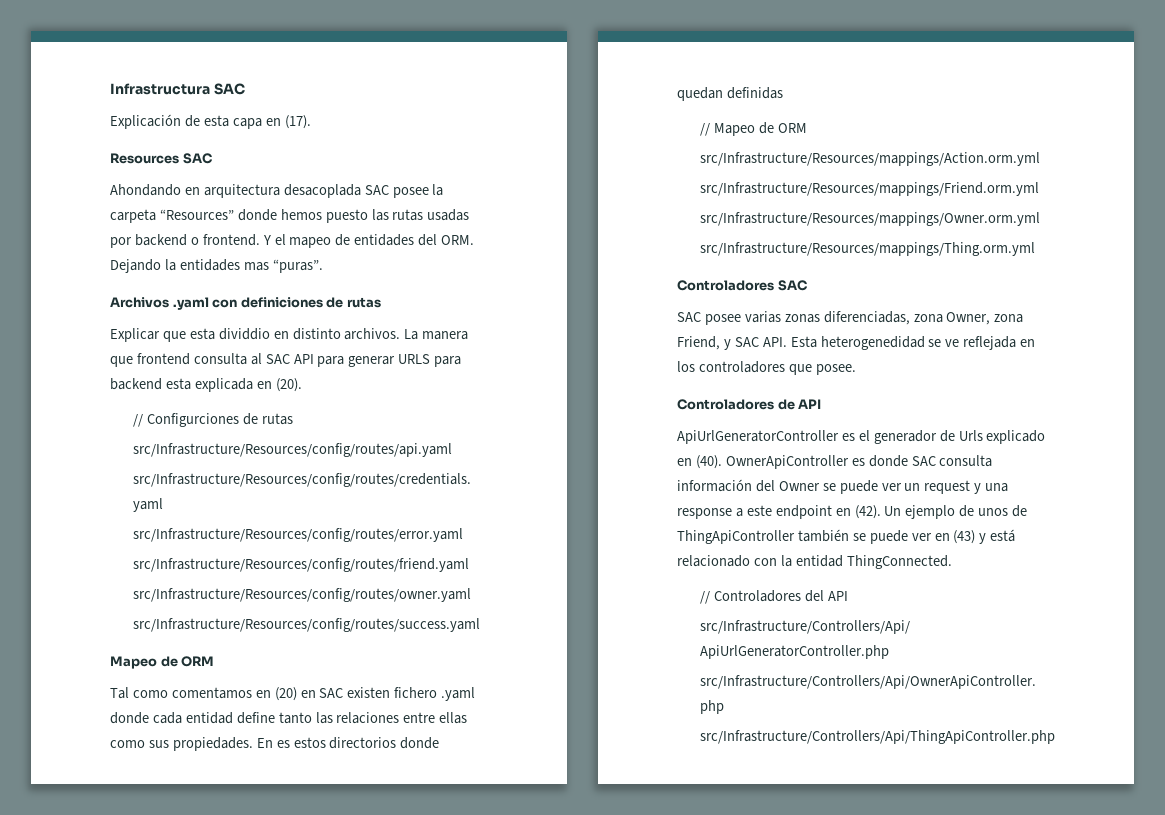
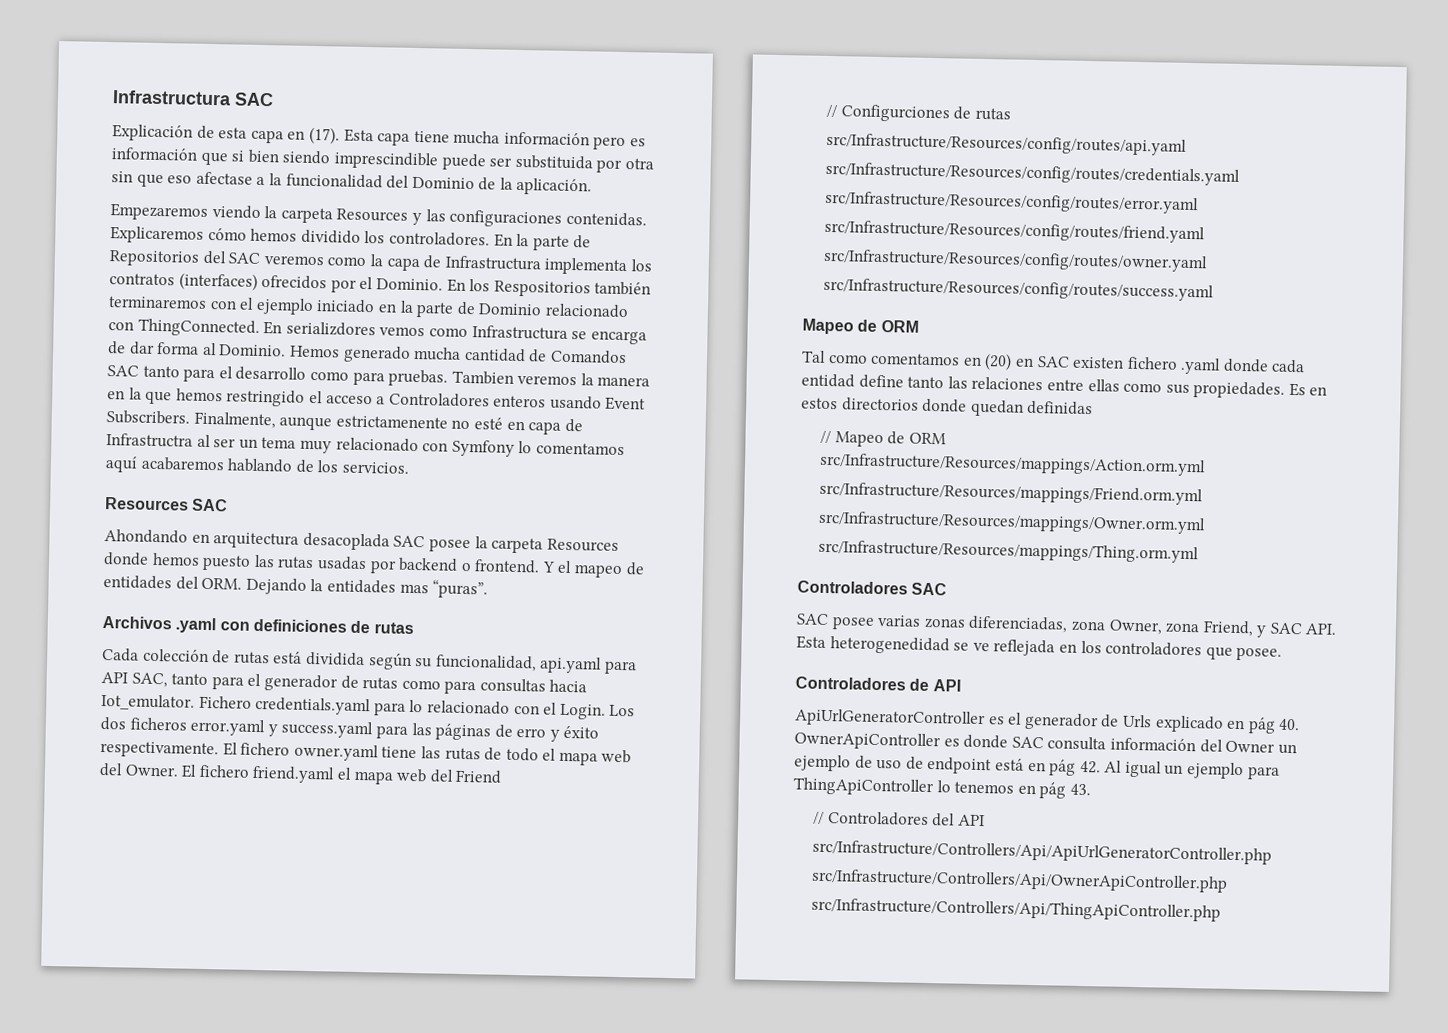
(311, 122) none -> [343,128,647,151] [111,147,654,173] [111,171,593,196] [110,203,647,228] [110,226,592,251] [109,250,652,276] [109,272,652,298] [108,296,629,319] [108,318,647,345] [108,341,627,365] [107,365,651,387] [107,387,647,411] [106,410,583,435] [106,433,625,457] [105,456,409,474] Esta capa tiene mucha información pero es información que si bien siendo imprescindible puede ser substituida por otra sin que eso afectase a la funcionalidad del Dominio de la aplicación. // Empezaremos viendo la carpeta Resources y las configuraciones contenidas. Explicaremos cómo hemos dividido los controladores. En la parte de Repositorios del SAC veremos como la capa de Infrastructura implementa los contratos (interfaces) ofrecidos por el Dominio. En los Respositorios también terminaremos con el ejemplo iniciado en la parte de Dominio relacionado con ThingConnected. En serializdores vemos como Infrastructura se encarga de dar forma al Dominio. Hemos generado mucha cantidad de Comandos SAC tanto para el desarrollo como para pruebas. Tambien veremos la manera en la que hemos restringido el acceso a Controladores enteros usando Event Subscribers. Finalmente, aunque estrictamenente no esté en capa de Infrastructra al ser un tema muy relacionado con Symfony lo comentamos aquí acabaremos hablando de los servicios.
[159,209,234,220] “Resources” -> [546,538,619,552] Resources
[110,328,469,342] [110,353,462,367] [110,378,302,392] Explicar que esta dividdio en distinto archivos. La manera que frontend consulta al SAC API para generar URLS para backend esta explicada en (20). -> [102,647,637,675] [101,671,588,695] [101,693,636,720] [100,716,600,742] [100,740,632,766] [99,762,503,785] Cada colección de rutas está dividida según su funcionalidad, api.yaml para API SAC, tanto para el generador de rutas como para consultas hacia Iot_emulator. Fichero credentials.yaml para lo relacionado con el Login. Los dos ficheros error.yaml y success.yaml para las páginas de erro y éxito respectivamente. El fichero owner.yaml tiene las rutas de todo el mapa web del Owner. El fichero friend.yaml el mapa web del Friend
[256,738,290,748] En es -> [1288,382,1328,397] Es en
[695,455,722,469] (40). -> [1247,717,1301,734] pág 40.
[822,480,1009,494] [677,505,1028,519] [677,529,1016,544] [677,555,952,569] se puede ver un request y una response a este endpoint en (42). Un ejemplo de unos de ThingApiController también se puede ver en (43) y está relacionado con la entidad ThingConnected. -> [1277,743,1297,755] [794,754,1280,780] [793,777,1091,799] un ejemplo de uso de endpoint está en pág 42. Al igual un ejemplo para ThingApiController lo tenemos en pág 43.

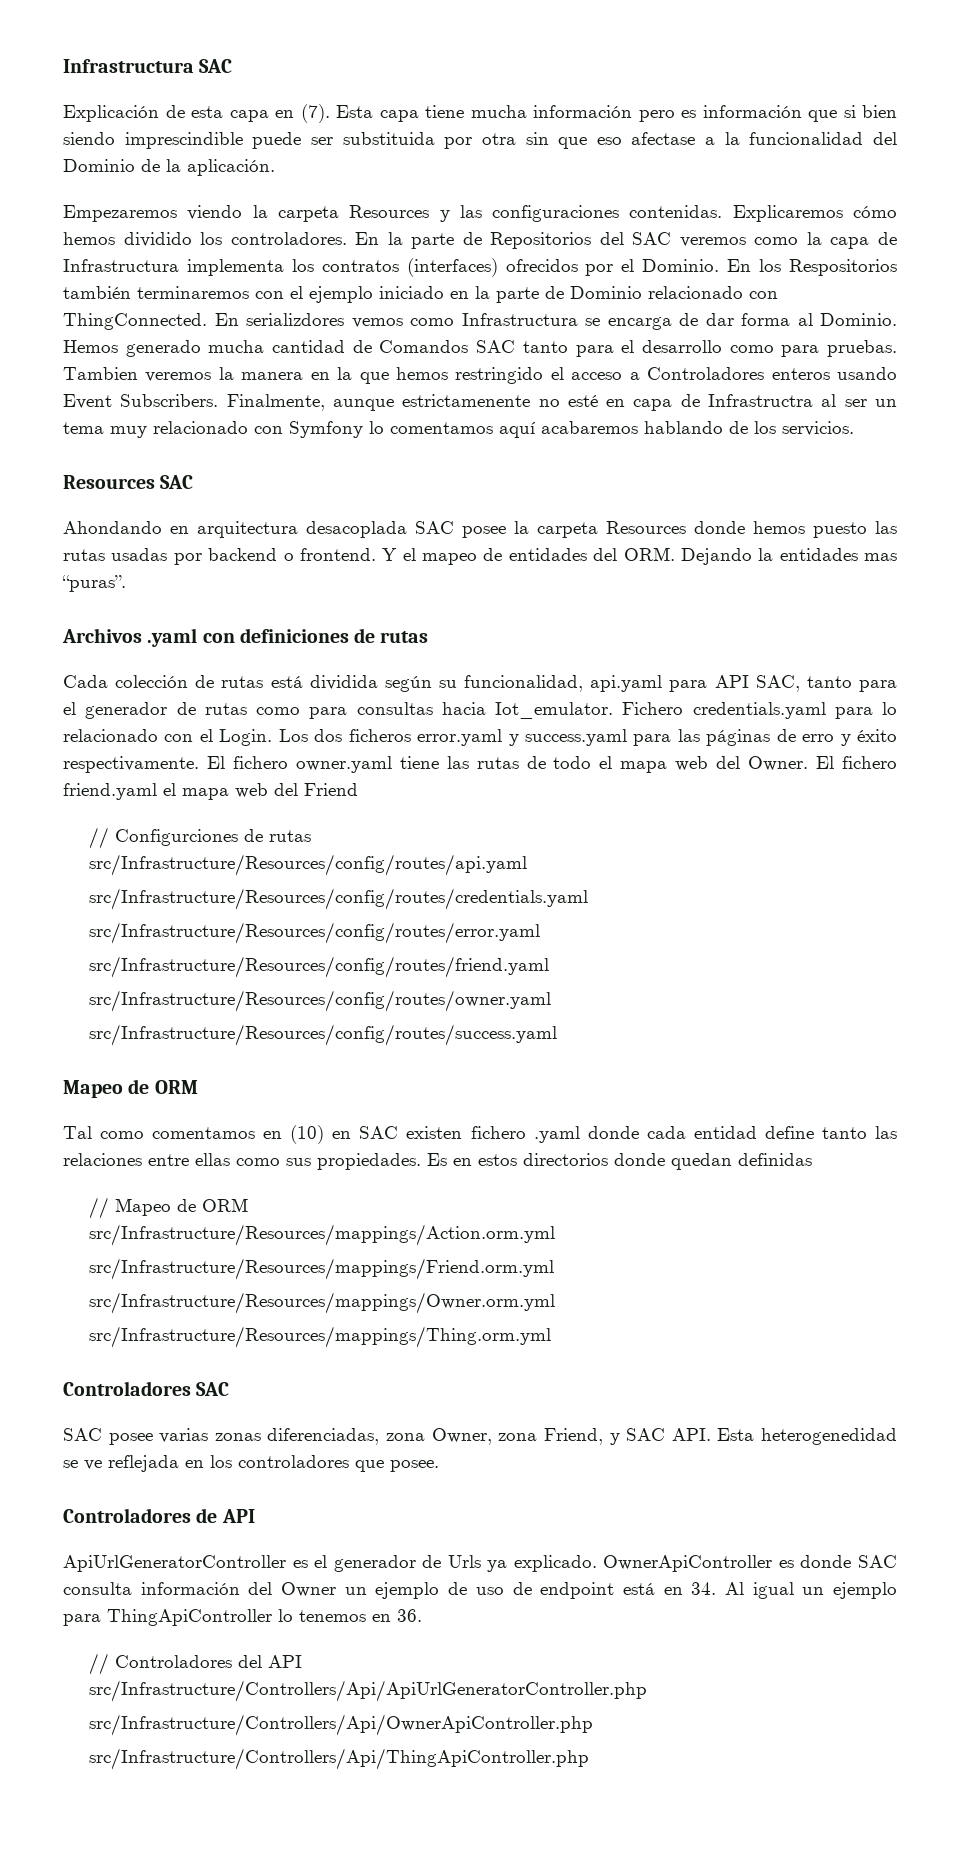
[308,126,340,145] (17). -> [300,104,330,123] (7).
[984,353,1013,371] (20) -> [290,1125,325,1144] (10)
[1154,715,1301,734] explicado en pág 40. -> [487,1555,597,1572] ya explicado.
[1049,759,1101,776] pág 42. -> [691,1582,717,1595] 34.
[1039,782,1091,799] pág 43. -> [397,1609,422,1622] 36.

